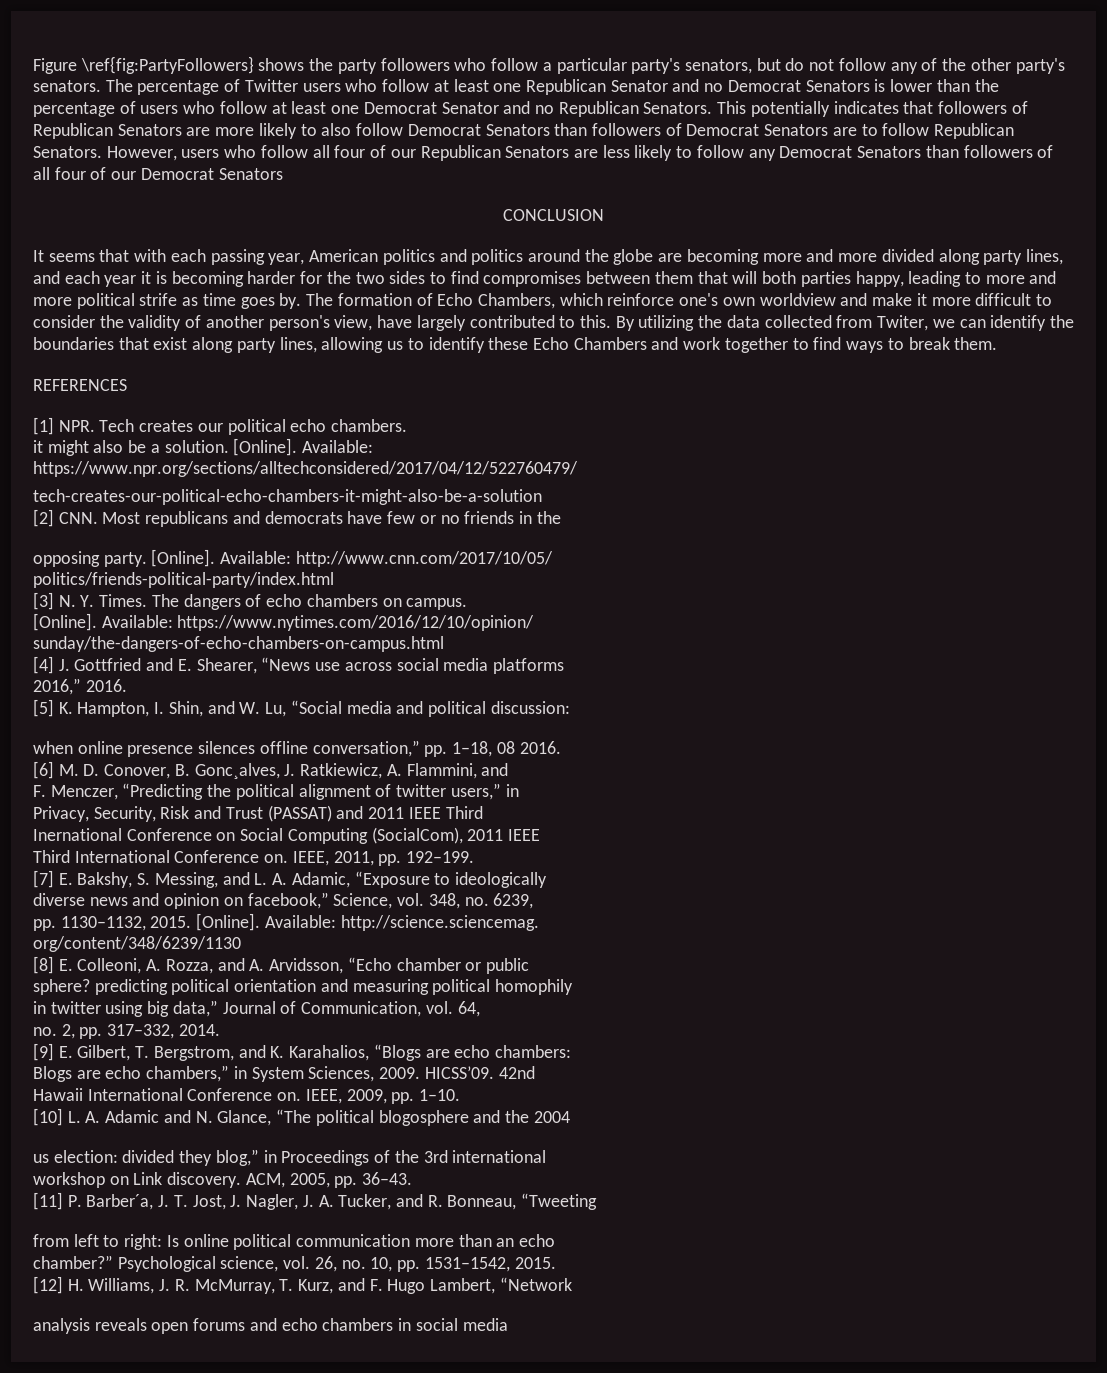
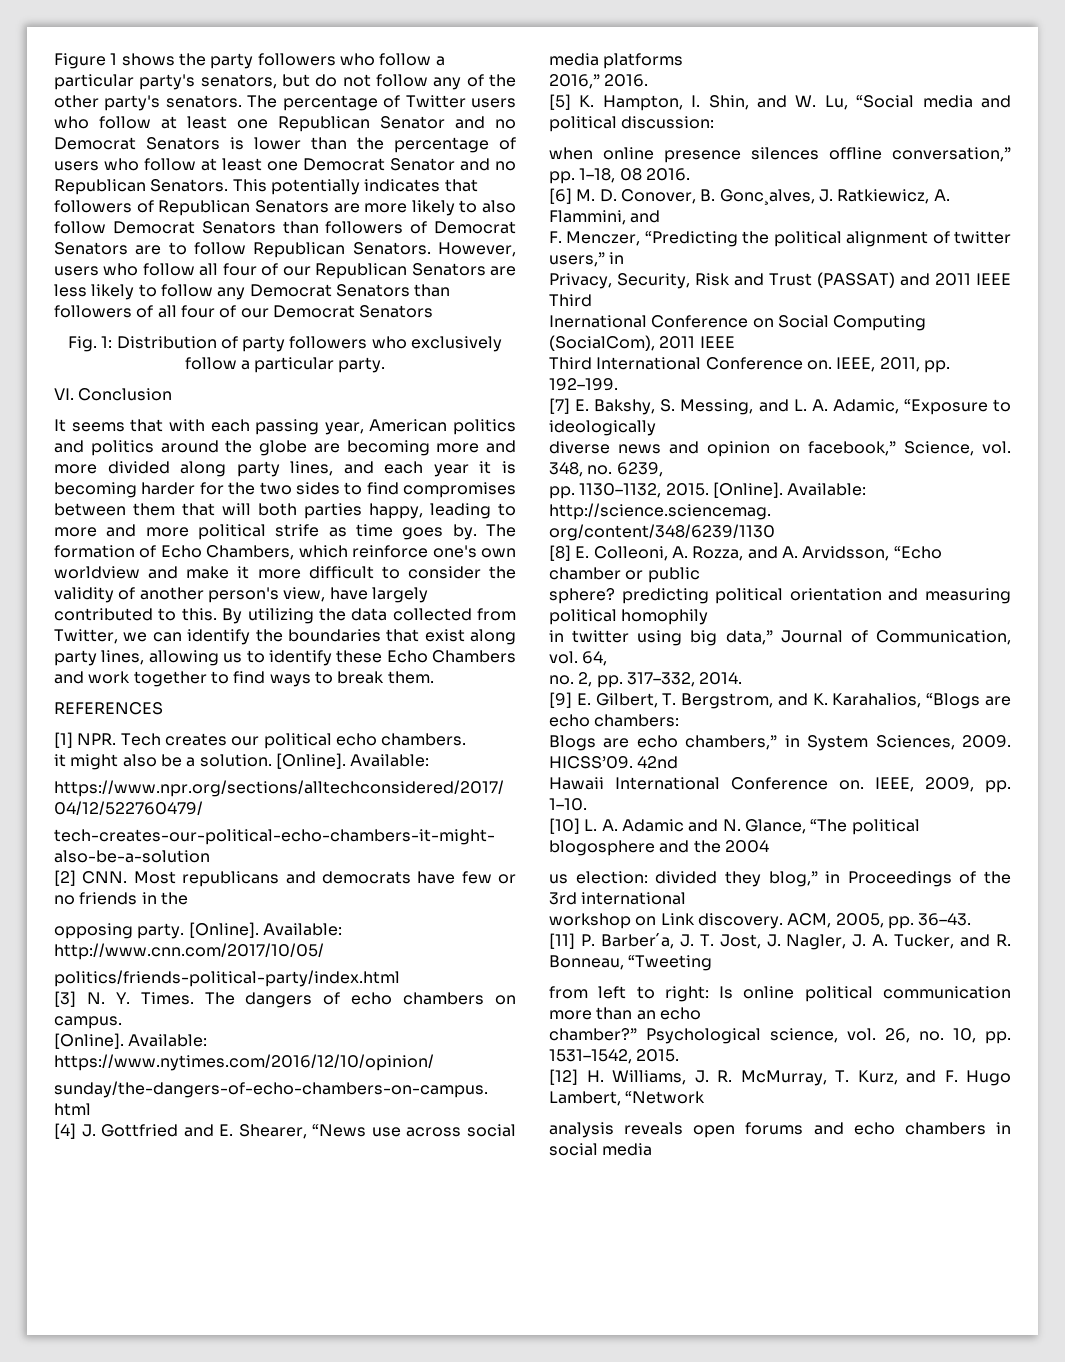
[80,56,254,74] \ref{fig:PartyFollowers} -> [110,53,118,65] 1
[503,209,604,221] CONCLUSION -> [67,336,503,352] [184,357,386,373] [54,388,173,401] Fig. 1: Distribution of party followers who exclusively follow a particular party. // VI. Conclusion
[877,315,929,331] Twiter, -> [54,629,118,644] Twitter,

